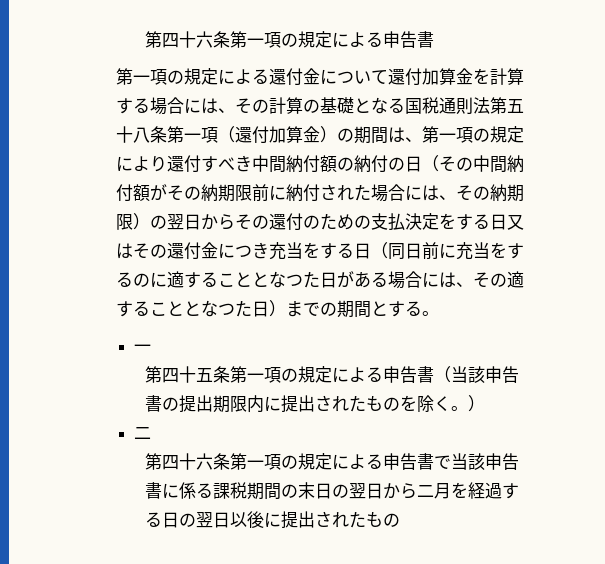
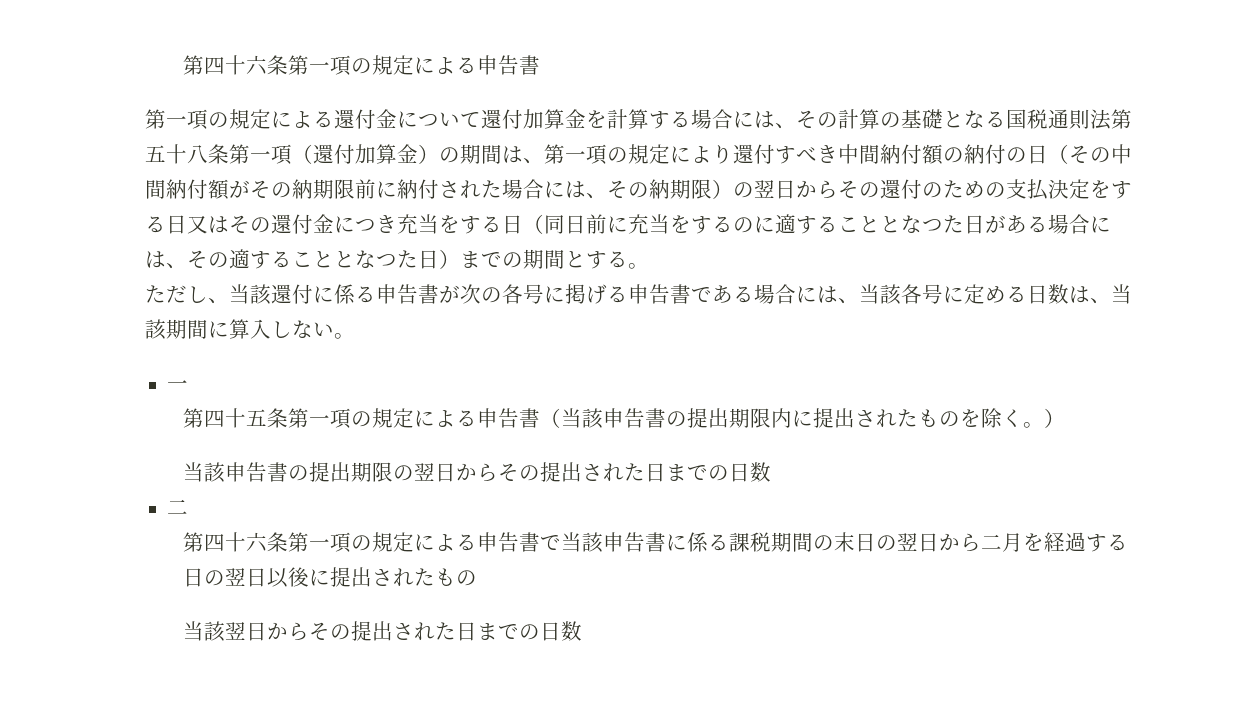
(439, 313) none -> [144,284,1132,305] [144,319,355,340] // ただし、当該還付に係る申告書が次の各号に掲げる申告書である場合には、当該各号に定める日数は、当該期間に算入しない。
(486, 403) none -> [182,462,771,483] // 当該申告書の提出期限の翌日からその提出された日までの日数
(401, 520) none -> [182,621,582,642] // 当該翌日からその提出された日までの日数

